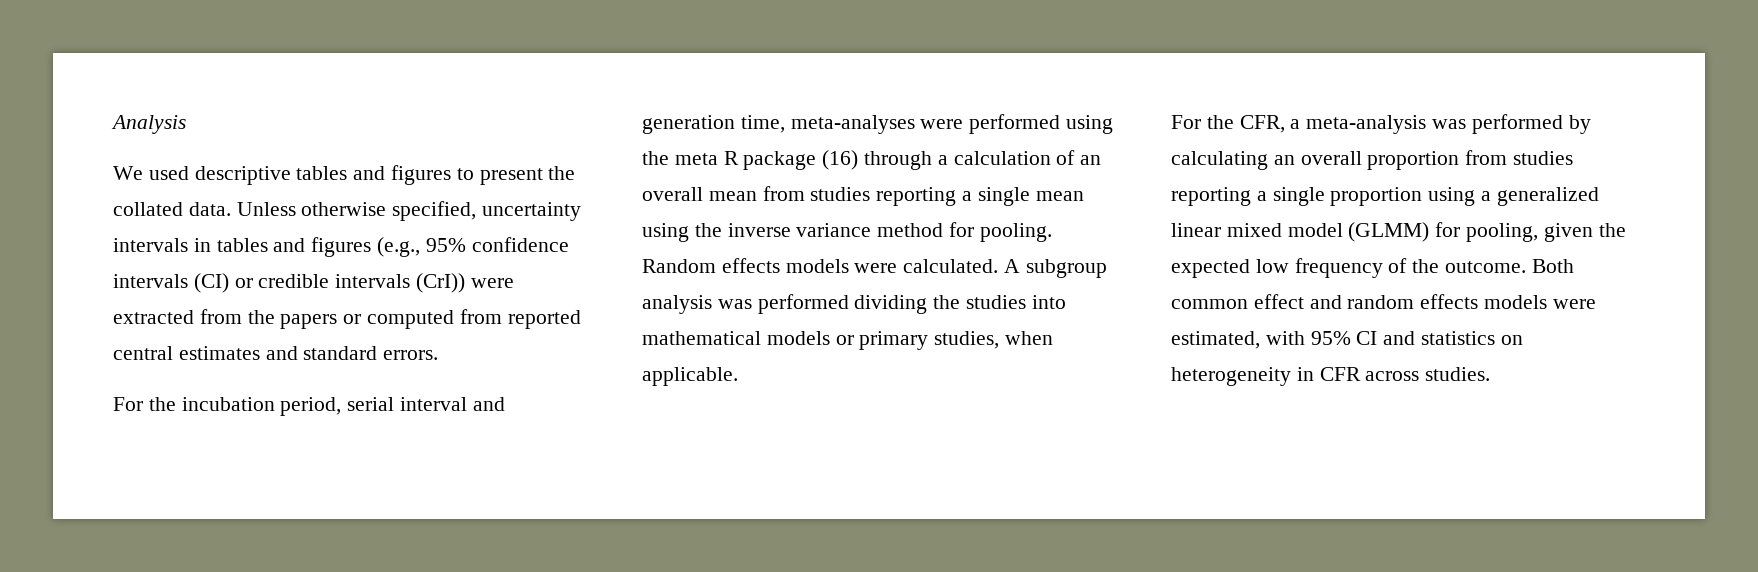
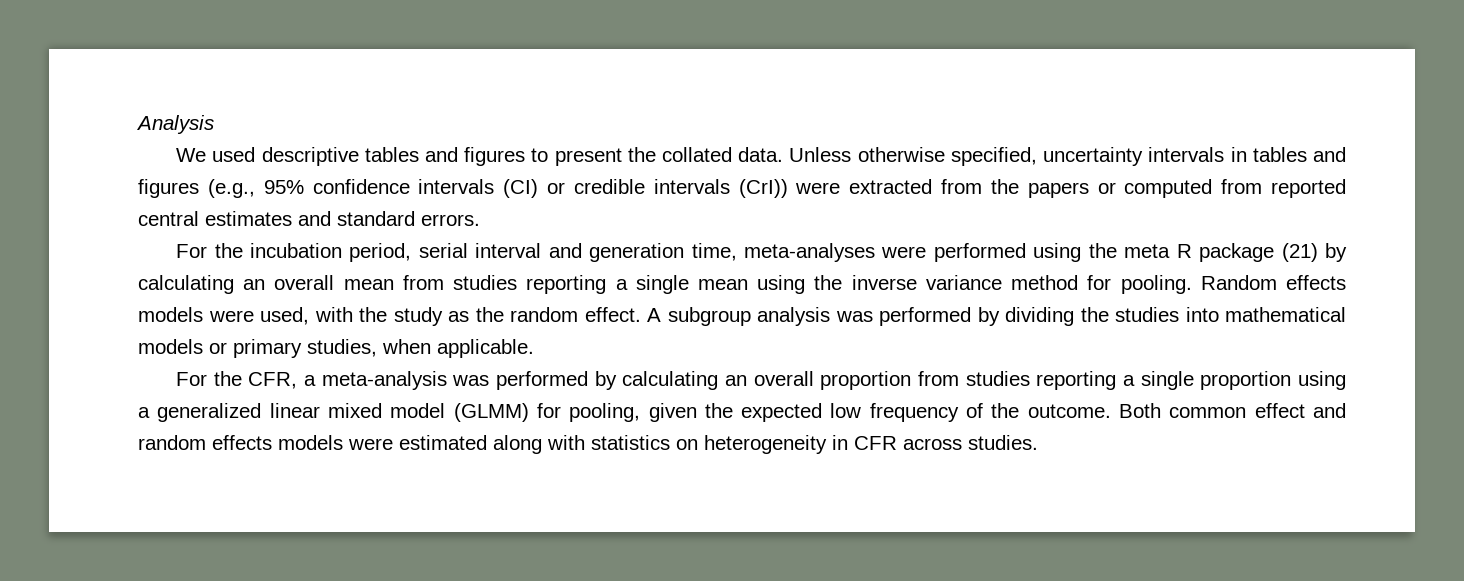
[822,150,1076,170] (16) through a calculation of -> [1281,243,1348,262] [138,275,234,294] (21) by calculating
[903,259,999,273] calculated. -> [260,307,641,326] used, with the study as the random effect.
(849, 304) none -> [977,307,1000,326] by
[1171,331,1416,349] estimated, with 95% CI and -> [399,435,585,454] estimated along with

